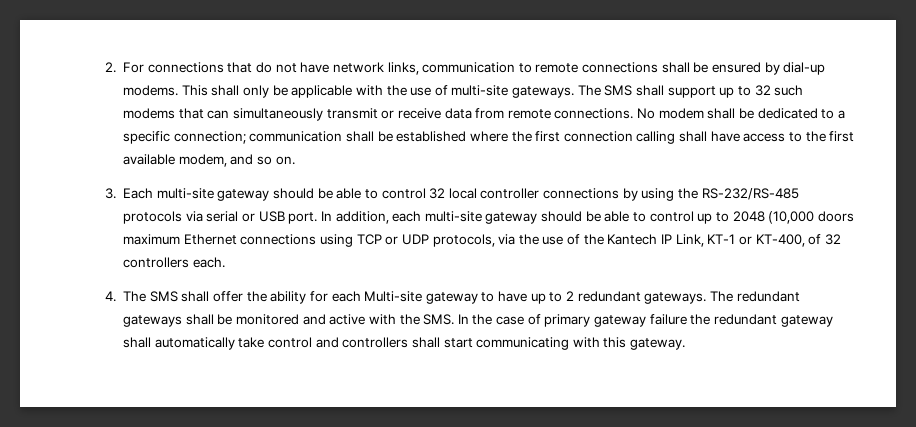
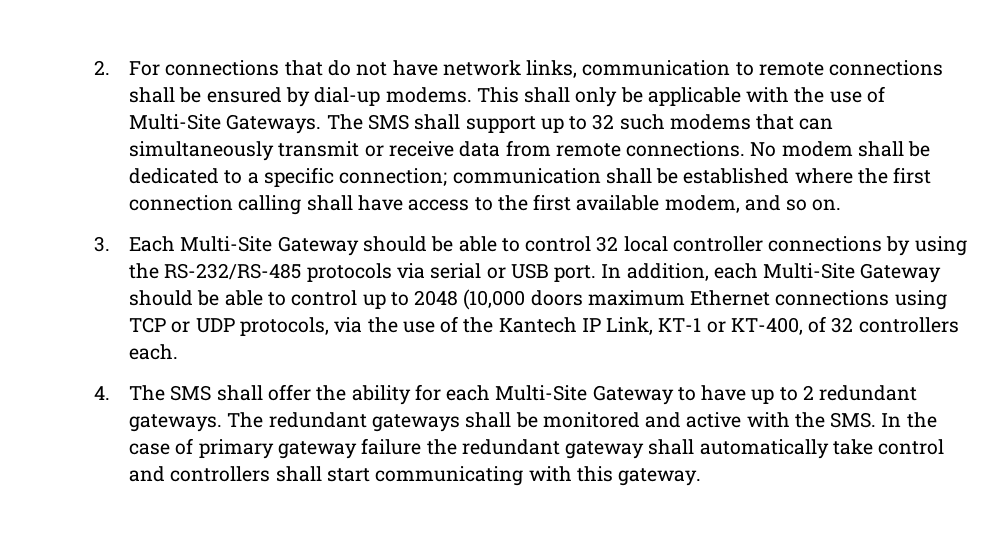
[451,85,575,98] multi-site gateways. -> [129,114,322,134] Multi-Site Gateways.
[156,188,270,201] multi-site gateway -> [180,236,359,256] Multi-Site Gateway
[424,211,538,224] multi-site gateway -> [763,263,942,283] Multi-Site Gateway
[364,291,478,304] Multi-site gateway -> [495,385,674,405] Multi-Site Gateway

